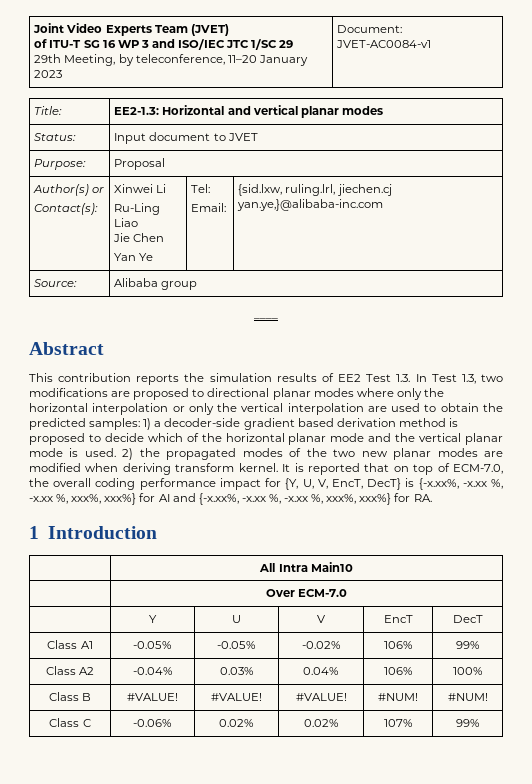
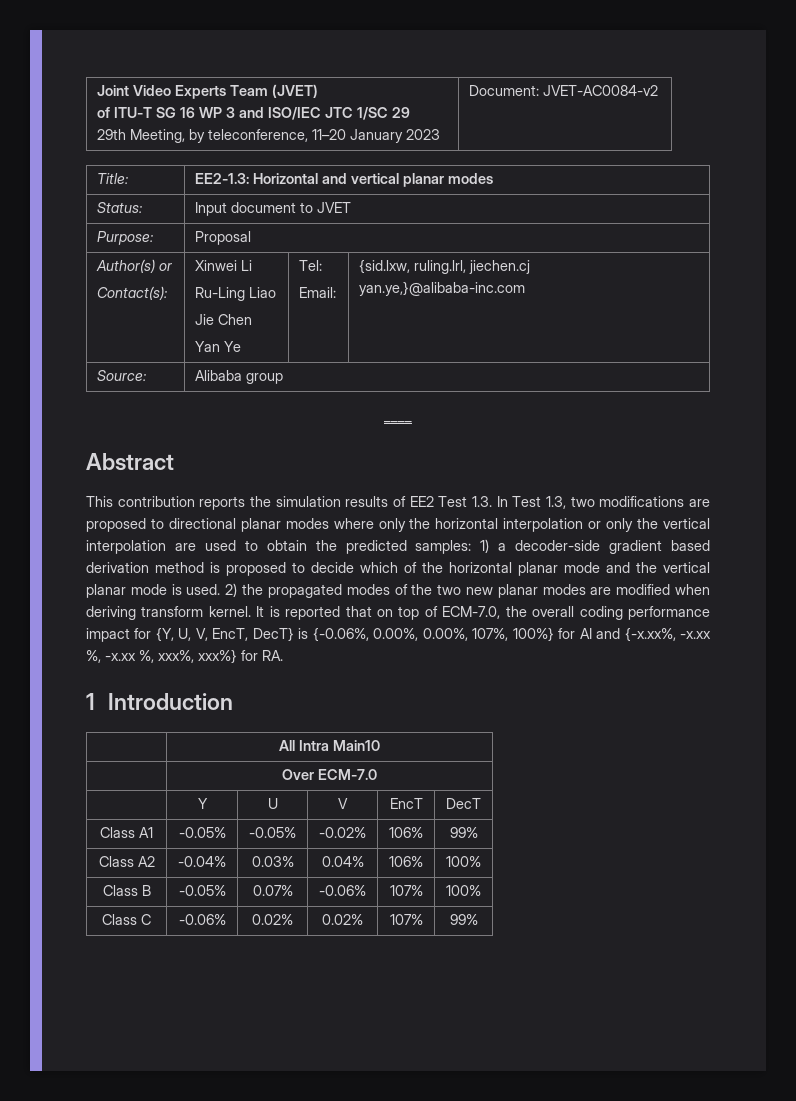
[336,40,432,48] JVET-AC0084-v1 -> [543,85,659,96] JVET-AC0084-v2
[418,478,504,490] [29,493,137,505] {-x.xx%, -x.xx %, -x.xx %, xxx%, xxx%} -> [312,627,554,642] {-0.06%, 0.00%, 0.00%, 107%, 100%}
[127,693,178,701] [211,693,262,701] [295,693,347,701] [378,693,418,701] [447,693,488,701] #VALUE! | #VALUE! | #VALUE! | #NUM! | #NUM! -> [178,885,226,896] [252,885,293,896] [319,885,366,896] [389,885,423,896] [446,885,481,896] -0.05% | 0.07% | -0.06% | 107% | 100%

